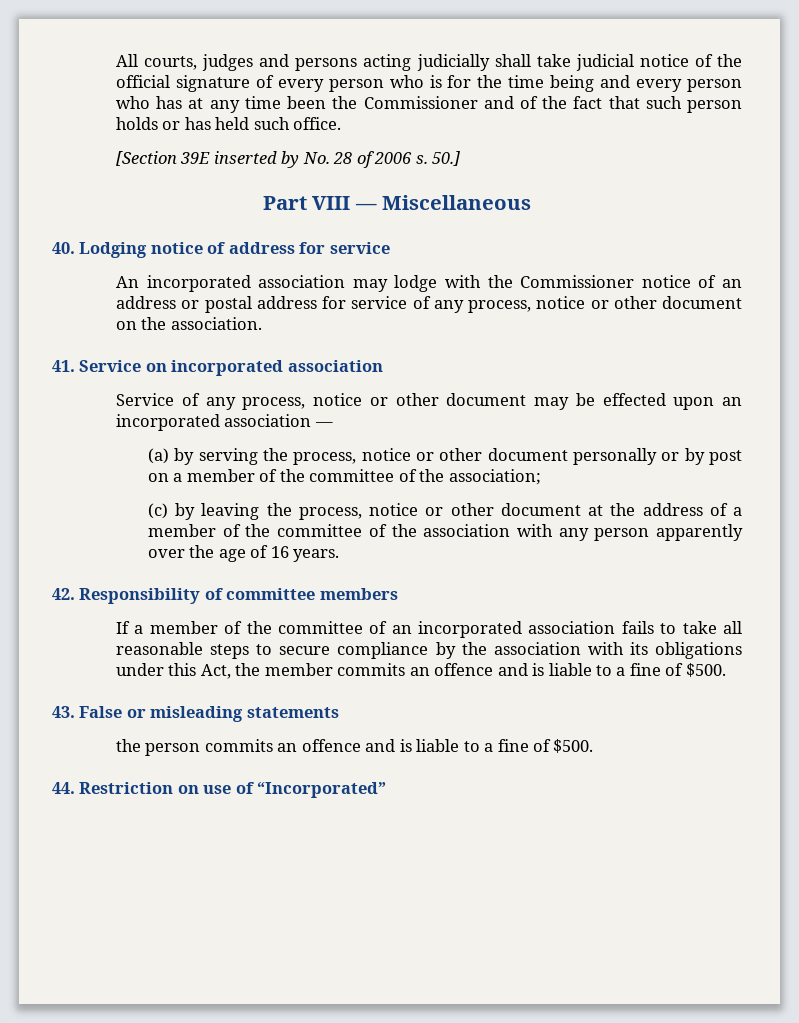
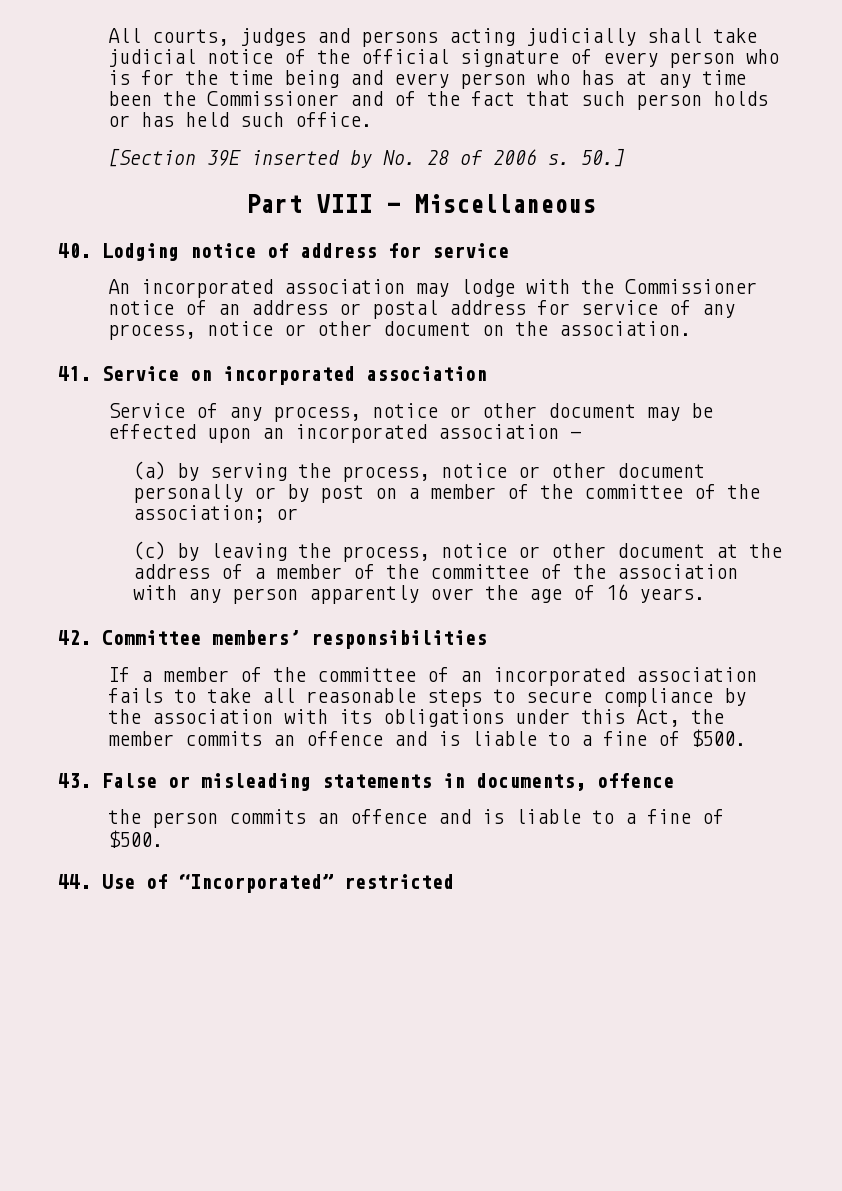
(541, 477) none -> [276,508,299,520] or
[79,588,398,604] Responsibility of committee members -> [102,630,487,649] Committee members’ responsibilities
(339, 712) none -> [443,773,674,791] in documents, offence
[79,782,232,794] Restriction on use -> [102,874,135,889] Use
(387, 790) none -> [344,874,454,889] restricted

